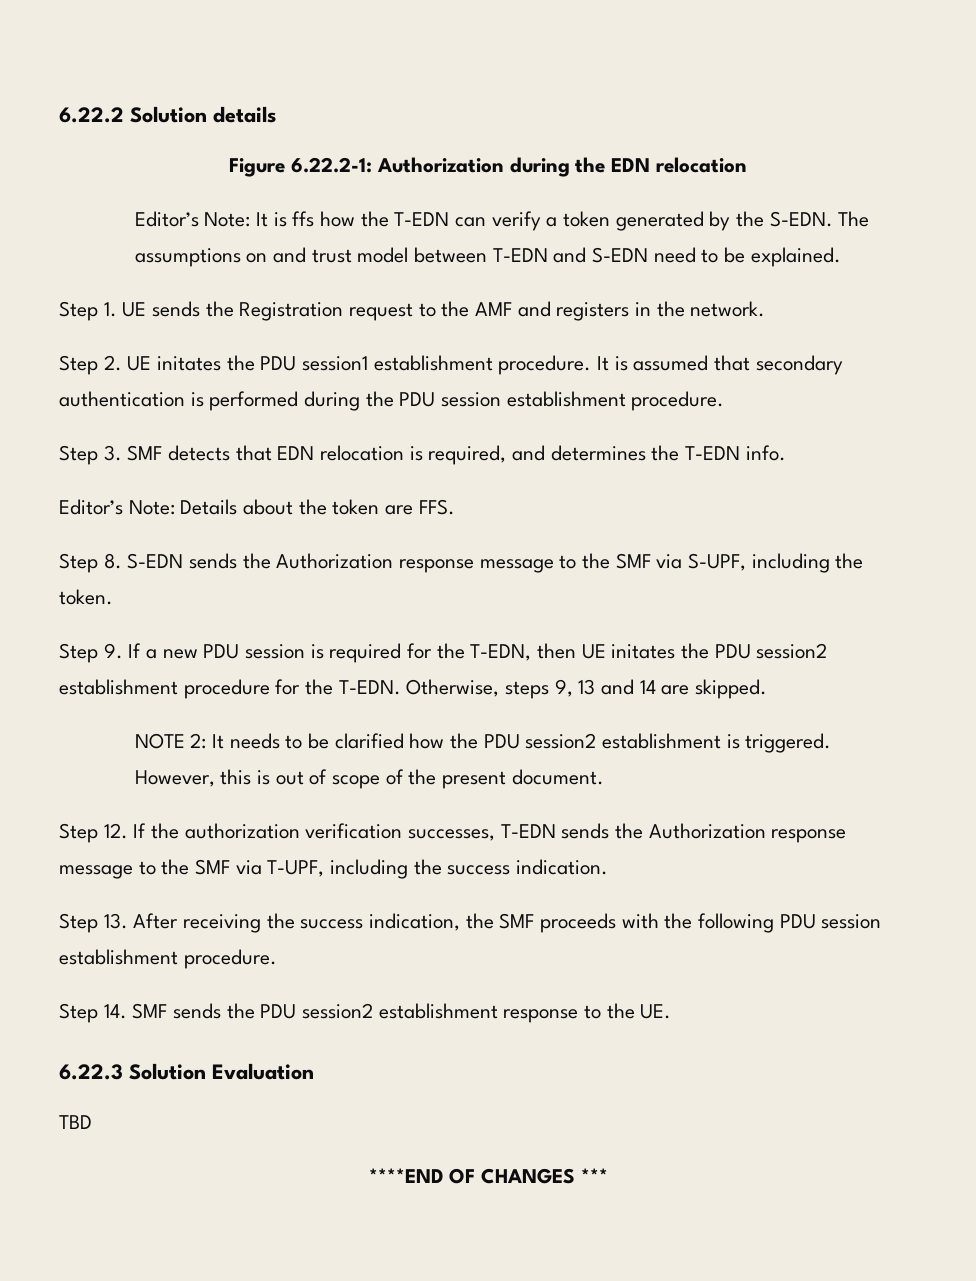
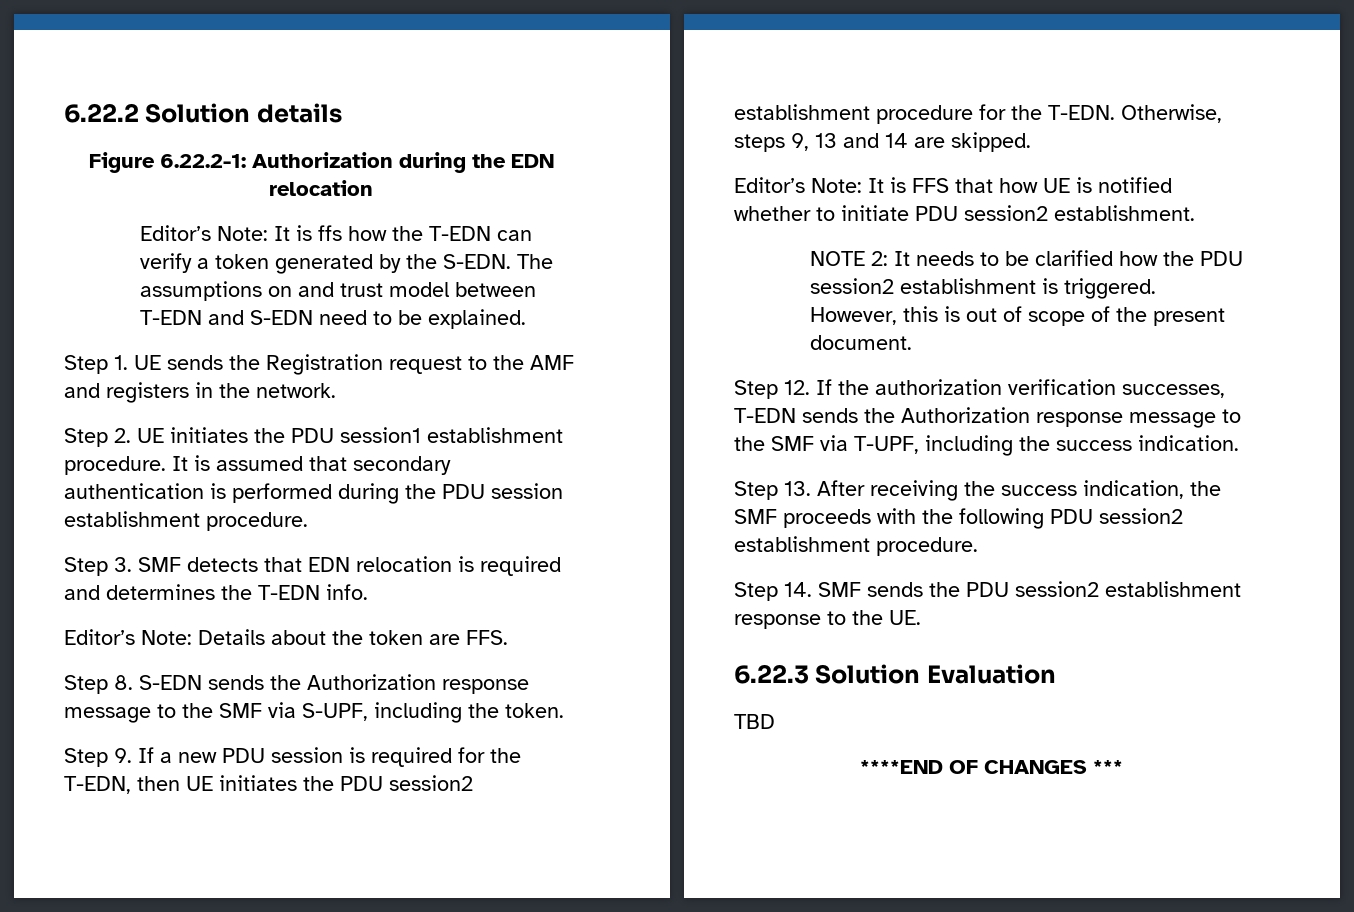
[157,356,222,371] initates -> [170,427,248,443] initiates
[428,445,507,465] required, -> [480,556,561,576] required
[611,644,676,659] initates -> [219,775,297,791] initiates
(768, 689) none -> [734,177,1172,193] [734,205,1195,221] // Editor’s Note: It is FFS that how UE is notified whether to initiate PDU session2 establishment.
[821,914,882,929] session -> [1099,508,1183,524] session2

